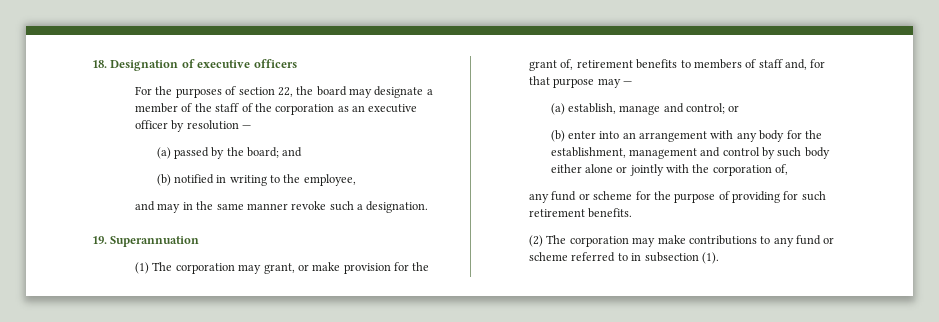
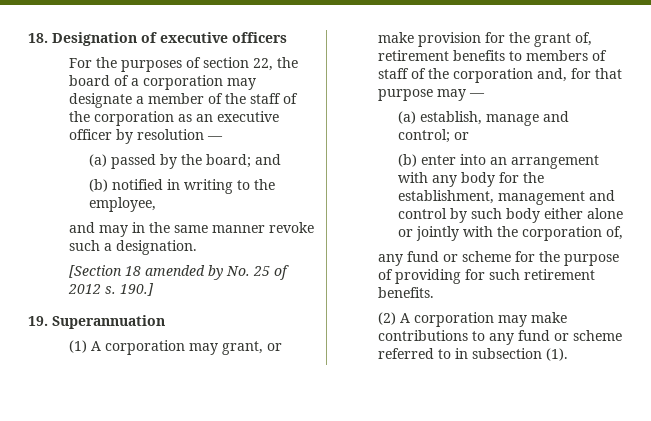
(347, 91) none -> [113,75,223,90] of a corporation
(429, 207) none -> [68,265,289,280] [67,283,154,296] // [Section 18 amended by No. 25 of 2012 s. 190.]
[152,262,173,271] The -> [90,341,101,351] A
(783, 63) none -> [410,68,533,83] of the corporation
[546,235,567,244] The -> [399,313,410,323] A

